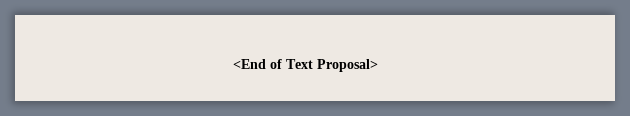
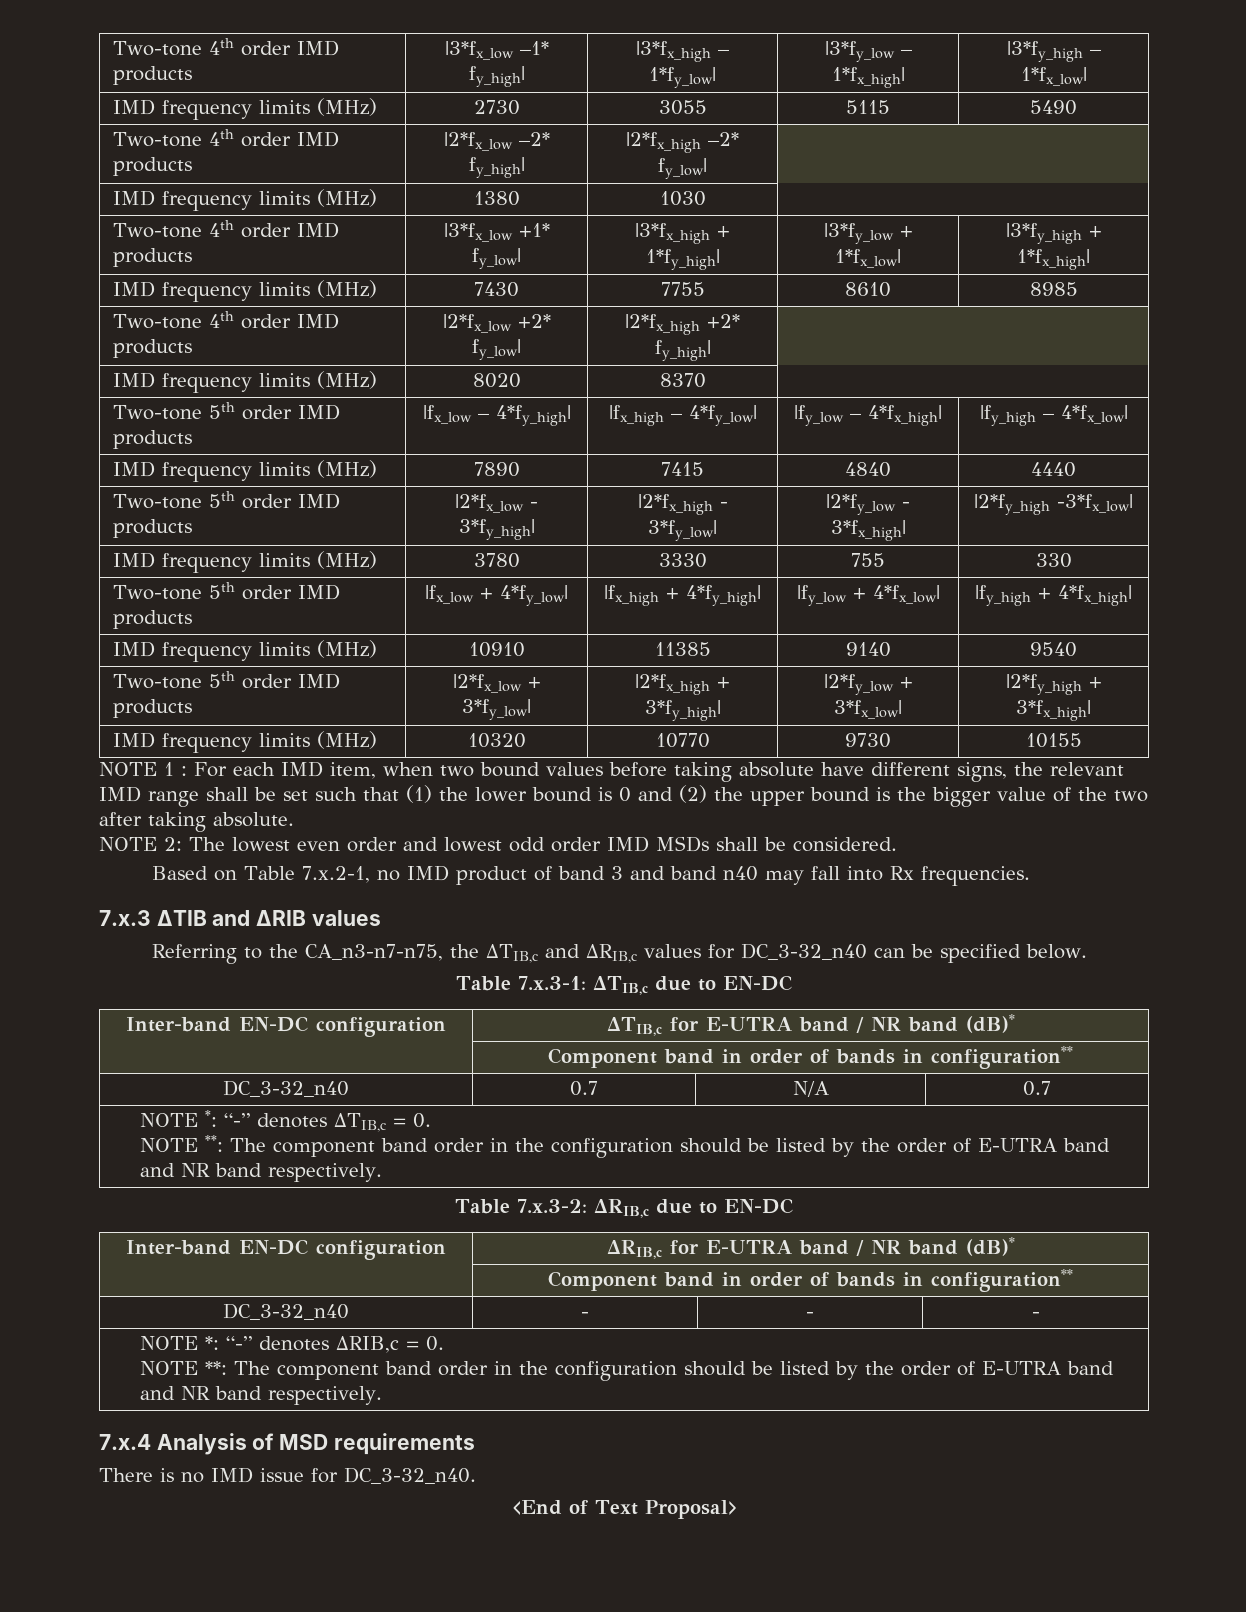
(233, 64) none -> [112,38,339,56] [112,66,192,85] [444,41,549,60] [468,66,525,87] [636,41,729,62] [649,67,716,88] [824,41,912,62] [831,67,905,88] [1006,41,1101,62] [1020,67,1087,86] [112,98,377,120] [473,100,520,115] [658,100,707,115] [846,100,890,114] [1030,100,1077,115] [112,129,339,147] [112,157,192,176] [443,132,550,151] [468,157,525,178] [626,132,739,153] [658,158,707,179] [112,189,377,211] [473,191,520,206] [659,191,706,206] [112,220,339,238] [112,248,192,267] [443,223,550,242] [472,248,521,269] [635,223,730,244] [645,249,720,270] [823,223,913,244] [835,249,901,268] [1005,223,1102,244] [1017,249,1090,270] [112,280,377,302] [474,282,519,297] [660,282,705,296] [845,282,891,297] [1029,282,1078,296] [112,311,339,329] [112,339,192,358] [442,314,551,333] [472,339,521,360] [625,314,740,335] [654,340,711,361] [112,371,377,393] [472,373,521,388] [659,373,706,388] [112,402,340,420] [112,430,192,449] [422,405,571,426] [608,405,757,426] [794,405,942,426] [979,405,1128,426] [112,460,377,482] [473,462,520,477] [661,462,704,476] [845,462,891,477] [1031,462,1076,477] [112,491,340,509] [112,519,192,538] [455,494,538,513] [458,519,535,540] [637,494,728,515] [648,520,717,541] [826,494,910,515] [830,520,906,541] [974,494,1133,515] [112,551,377,573] [473,553,520,568] [658,553,707,568] [851,553,885,567] [1035,553,1072,568] [112,582,340,600] [112,610,192,629] [425,585,568,606] [604,585,761,606] [796,585,940,606] [975,585,1132,606] [112,640,377,662] [468,642,525,657] [654,642,711,656] [845,642,891,657] [1030,642,1077,657] [112,671,340,689] [112,699,192,718] [452,674,541,693] [462,699,531,720] [635,674,730,695] [644,700,721,721] [823,674,913,695] [834,700,902,719] [1005,674,1102,695] [1016,700,1091,721] [112,731,377,753] [467,733,526,748] [655,733,710,748] [845,733,891,748] [1025,733,1082,748] [99,761,1124,782] [99,785,1148,807] [99,812,294,832] [99,836,897,852] [151,865,1030,886] [99,910,381,926] [151,943,1087,964] [456,975,792,995] [126,1016,446,1037] [606,1014,1015,1036] [548,1046,1073,1069] [223,1080,349,1097] [570,1081,598,1096] [792,1081,829,1097] [1023,1081,1051,1096] [140,1110,432,1132] [140,1135,1111,1158] [140,1163,383,1182] [455,1198,793,1218] [126,1239,446,1260] [606,1237,1015,1259] [548,1269,1073,1292] [223,1303,349,1320] [581,1312,589,1318] [806,1312,814,1318] [1031,1312,1040,1318] [140,1336,445,1353] [140,1361,1115,1381] [140,1386,383,1405] [99,1433,475,1455] [99,1467,476,1484] Two-tone 4th order IMD products | |3*fx_low –1* fy_high| | |3*fx_high – 1*fy_low| | |3*fy_low – 1*fx_high| | |3*fy_high – 1*fx_low| // IMD frequency limits (MHz) | 2730 | 3055 | 5115 | 5490 // Two-tone 4th order IMD products | |2*fx_low –2* fy_high| | |2*fx_high –2* fy_low| | // IMD frequency limits (MHz) | 1380 | 1030 | // Two-tone 4th order IMD products | |3*fx_low +1* fy_low| | |3*fx_high + 1*fy_high| | |3*fy_low + 1*fx_low| | |3*fy_high + 1*fx_high| // IMD frequency limits (MHz) | 7430 | 7755 | 8610 | 8985 // Two-tone 4th order IMD products | |2*fx_low +2* fy_low| | |2*fx_high +2* fy_high| | // IMD frequency limits (MHz) | 8020 | 8370 | // Two-tone 5th order IMD products | |fx_low – 4*fy_high| | |fx_high – 4*fy_low| | |fy_low – 4*fx_high| | |fy_high – 4*fx_low| // IMD frequency limits (MHz) | 7890 | 7415 | 4840 | 4440 // Two-tone 5th order IMD products | |2*fx_low - 3*fy_high| | |2*fx_high - 3*fy_low| | |2*fy_low - 3*fx_high| | |2*fy_high -3*fx_low| // IMD frequency limits (MHz) | 3780 | 3330 | 755 | 330 // Two-tone 5th order IMD products | |fx_low + 4*fy_low| | |fx_high + 4*fy_high| | |fy_low + 4*fx_low| | |fy_high + 4*fx_high| // IMD frequency limits (MHz) | 10910 | 11385 | 9140 | 9540 // Two-tone 5th order IMD products | |2*fx_low + 3*fy_low| | |2*fx_high + 3*fy_high| | |2*fy_low + 3*fx_low| | |2*fy_high + 3*fx_high| // IMD frequency limits (MHz) | 10320 | 10770 | 9730 | 10155 // NOTE 1 : For each IMD item, when two bound values before taking absolute have different signs, the relevant IMD range shall be set such that (1) the lower bound is 0 and (2) the upper bound is the bigger value of the two after taking absolute. // NOTE 2: The lowest even order and lowest odd order IMD MSDs shall be considered. // Based on Table 7.x.2-1, no IMD product of band 3 and band n40 may fall into Rx frequencies. // 7.x.3 ∆TIB and ∆RIB values // Referring to the CA_n3-n7-n75, the ΔTIB,c and ΔRIB,c values for DC_3-32_n40 can be specified below. // Table 7.x.3-1: ΔTIB,c due to EN-DC // Inter-band EN-DC configuration | ΔTIB,c for E-UTRA band / NR band (dB)* // | Component band in order of bands in configuration** // DC_3-32_n40 | 0.7 | N/A | 0.7 // NOTE *: “-” denotes ΔTIB,c = 0. // NOTE **: The component band order in the configuration should be listed by the order of E-UTRA band and NR band respectively. // Table 7.x.3-2: ΔRIB,c due to EN-DC // Inter-band EN-DC configuration | ΔRIB,c for E-UTRA band / NR band (dB)* // | Component band in order of bands in configuration** // DC_3-32_n40 | - | - | - // NOTE *: “-” denotes ΔRIB,c = 0. // NOTE **: The component band order in the configuration should be listed by the order of E-UTRA band and NR band respectively. // 7.x.4 Analysis of MSD requirements // There is no IMD issue for DC_3-32_n40. //

